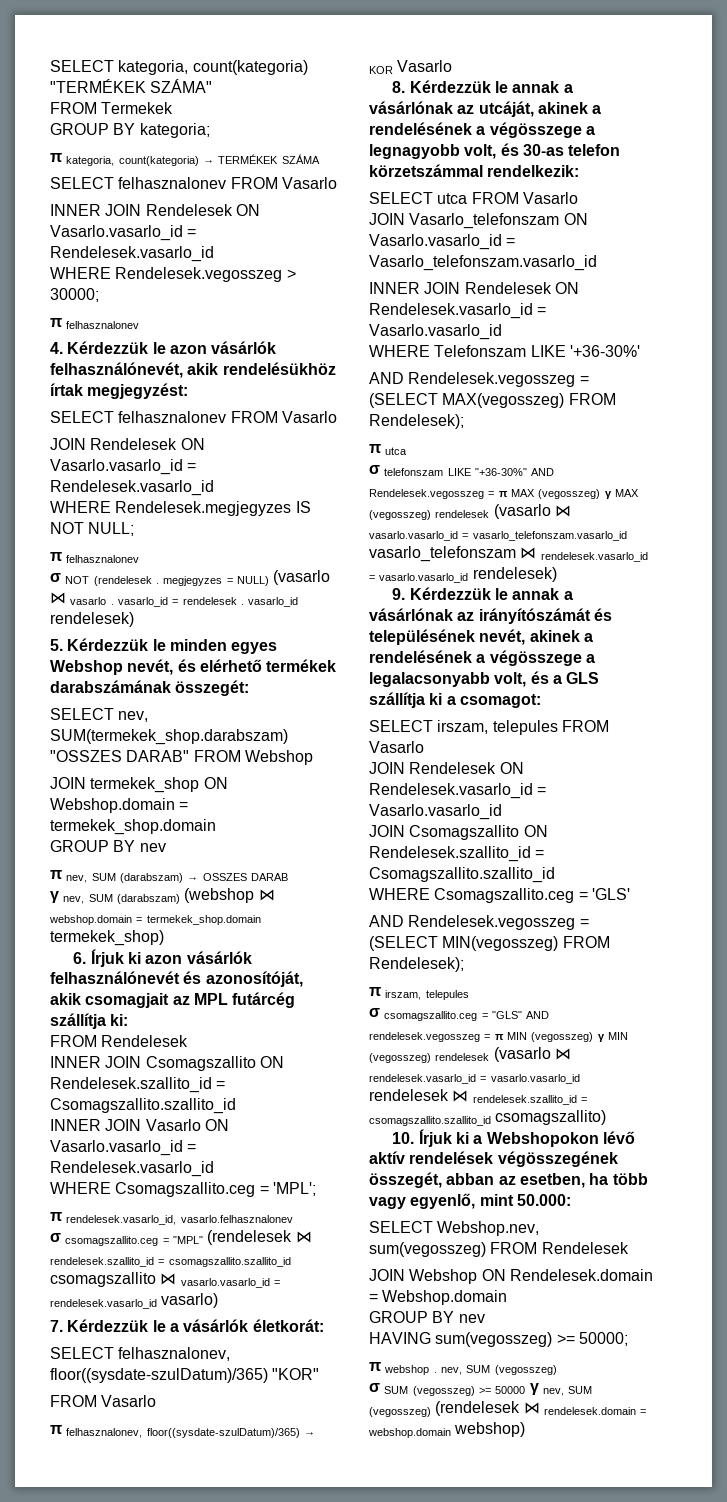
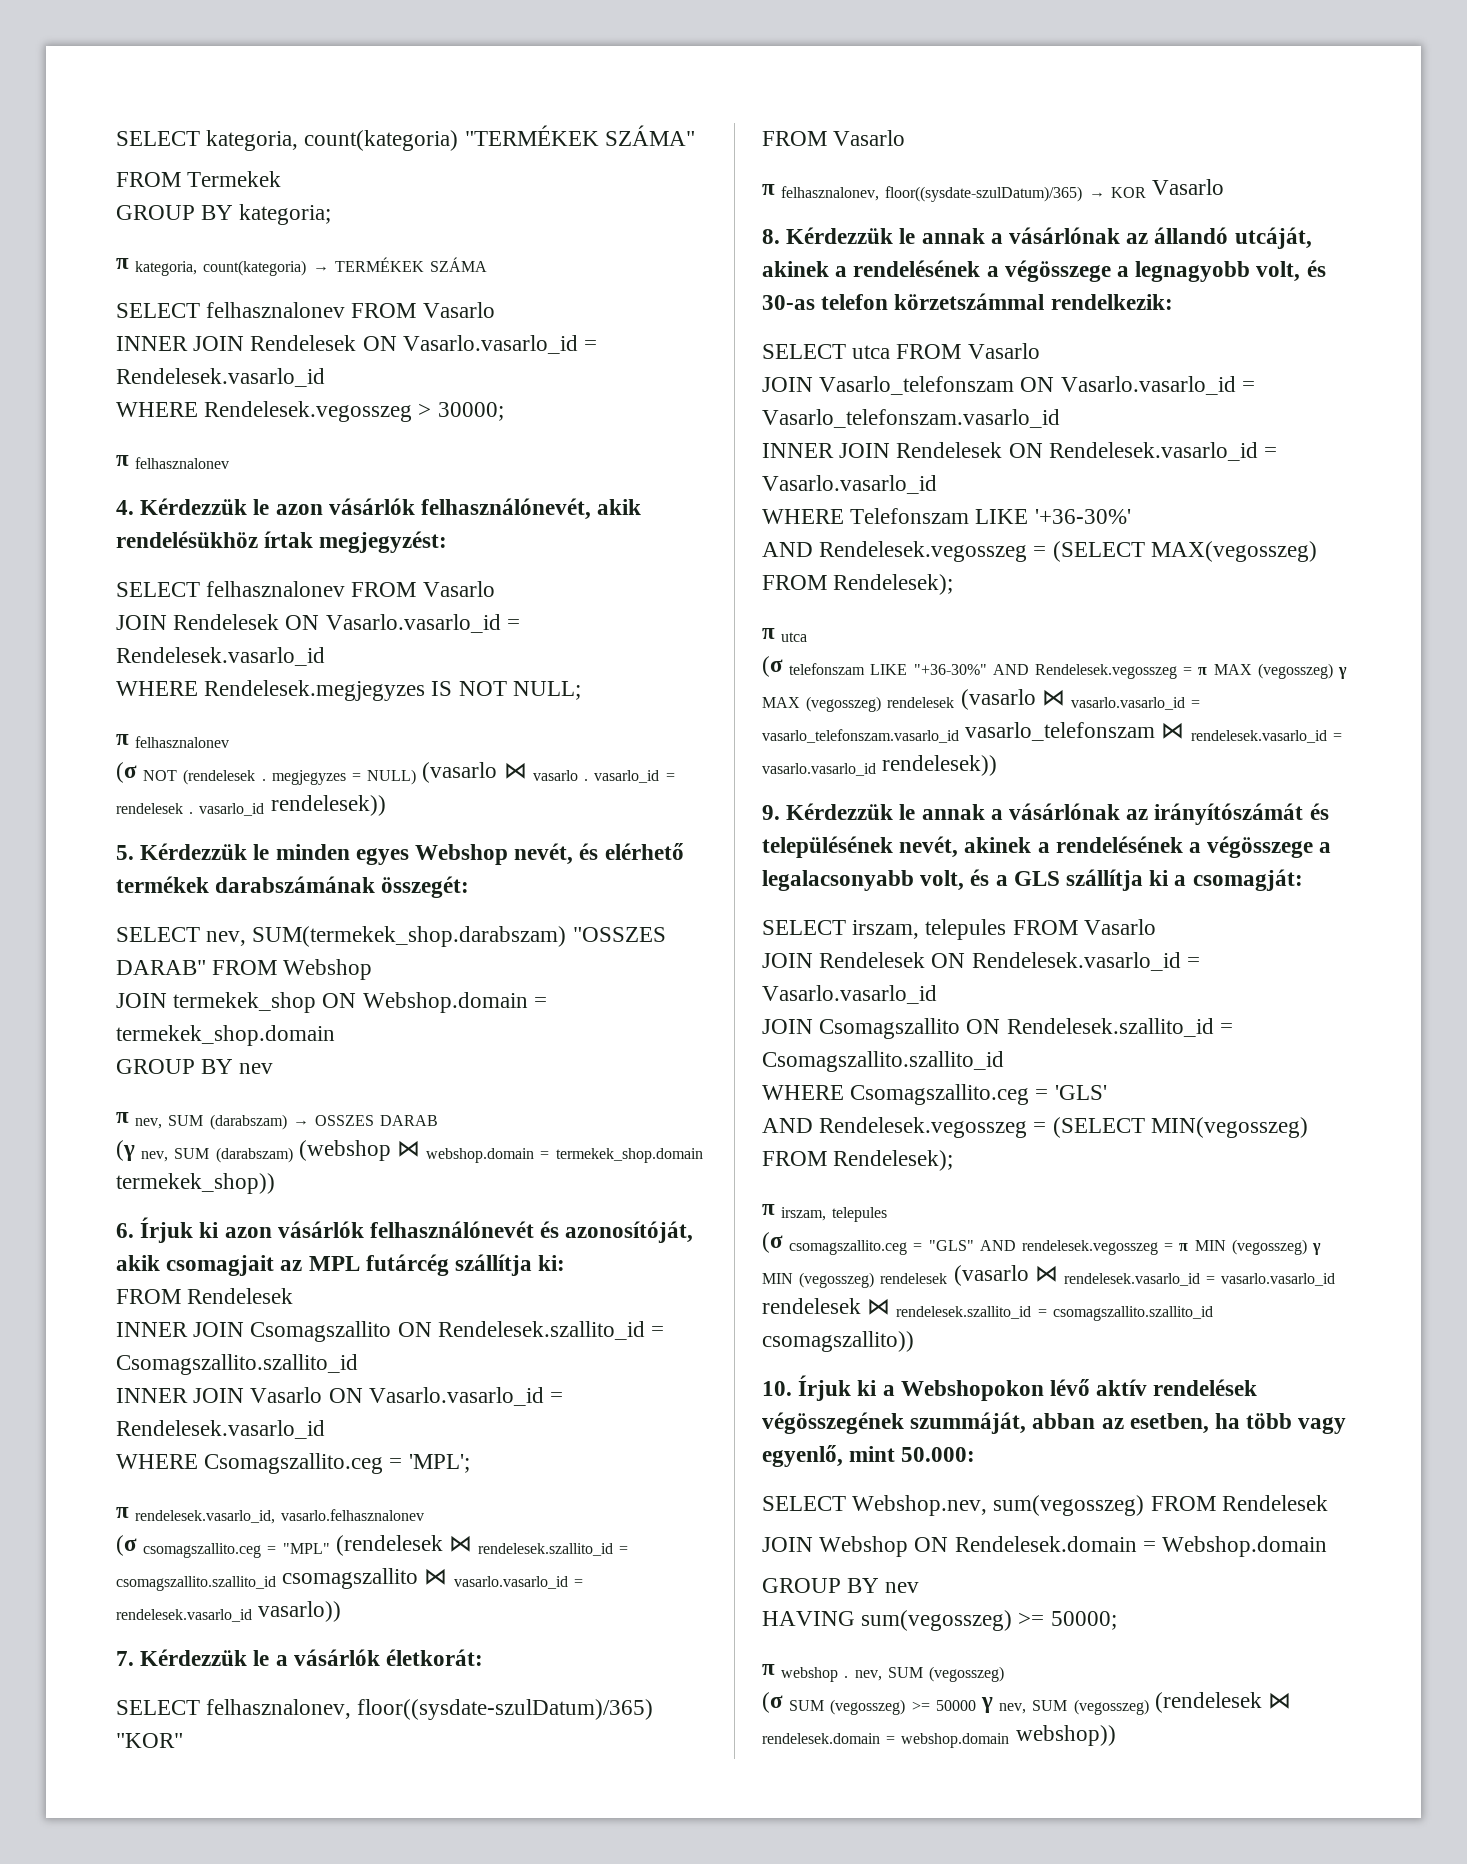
[50,573,61,582] σ -> [116,762,137,783] (σ
[50,612,134,627] rendelesek) -> [270,795,386,816] rendelesek))
[50,891,59,903] γ -> [116,1140,135,1161] (γ
[50,930,164,946] termekek_shop) -> [116,1173,275,1194] termekek_shop))
[50,1233,61,1242] σ -> [116,1535,137,1556] (σ
[161,1293,219,1308] vasarlo) -> [258,1601,342,1622] vasarlo))
(475, 109) none -> [1154,227,1229,244] állandó
[369,465,380,474] σ -> [762,656,783,677] (σ
[472,567,557,582] rendelesek) -> [882,755,998,776] rendelesek))
[459,694,541,708] csomagot: -> [1192,869,1303,891] csomagját:
[369,1008,380,1017] σ -> [762,1232,783,1253] (σ
[495,1110,607,1125] csomagszallito) -> [762,1331,914,1352] csomagszallito))
[369,1172,442,1188] összegét, -> [910,1412,1027,1434] szummáját,
[369,1383,380,1392] σ -> [762,1692,783,1713] (σ
[454,1422,526,1437] webshop) -> [1015,1725,1116,1746] webshop))

